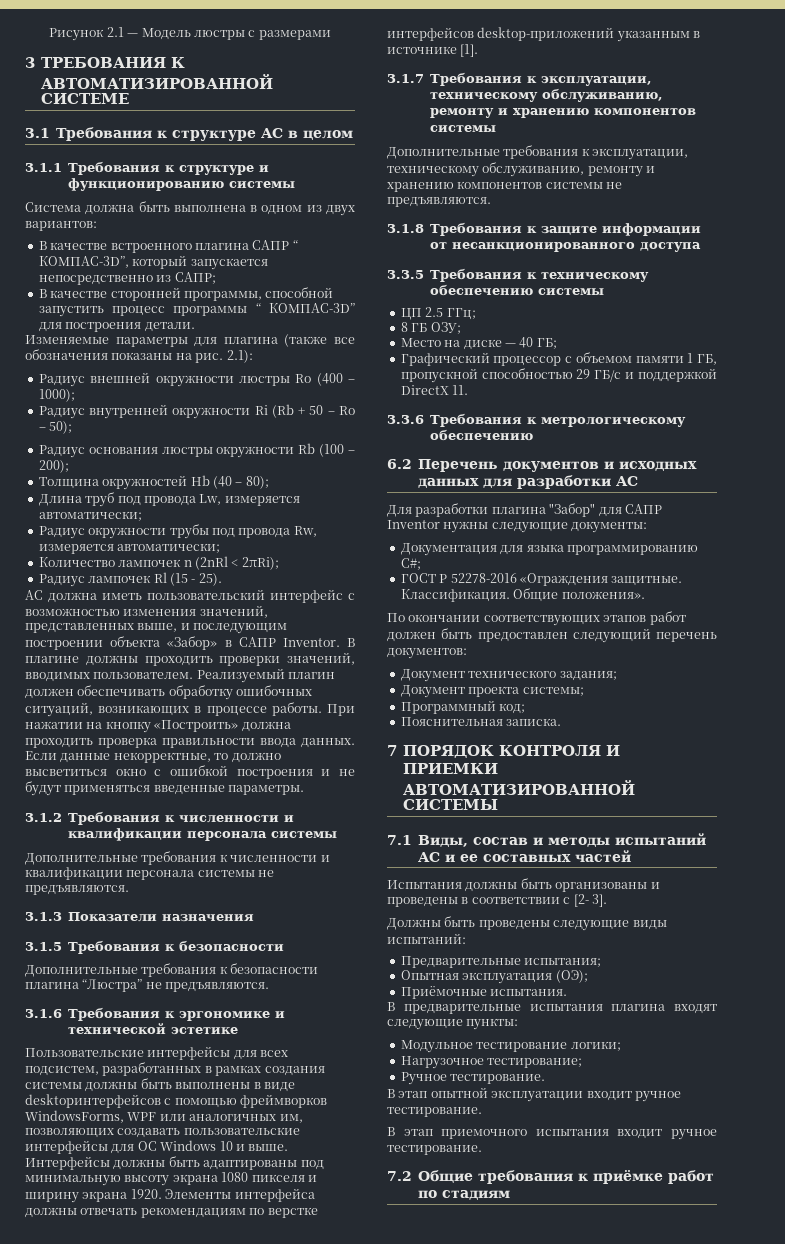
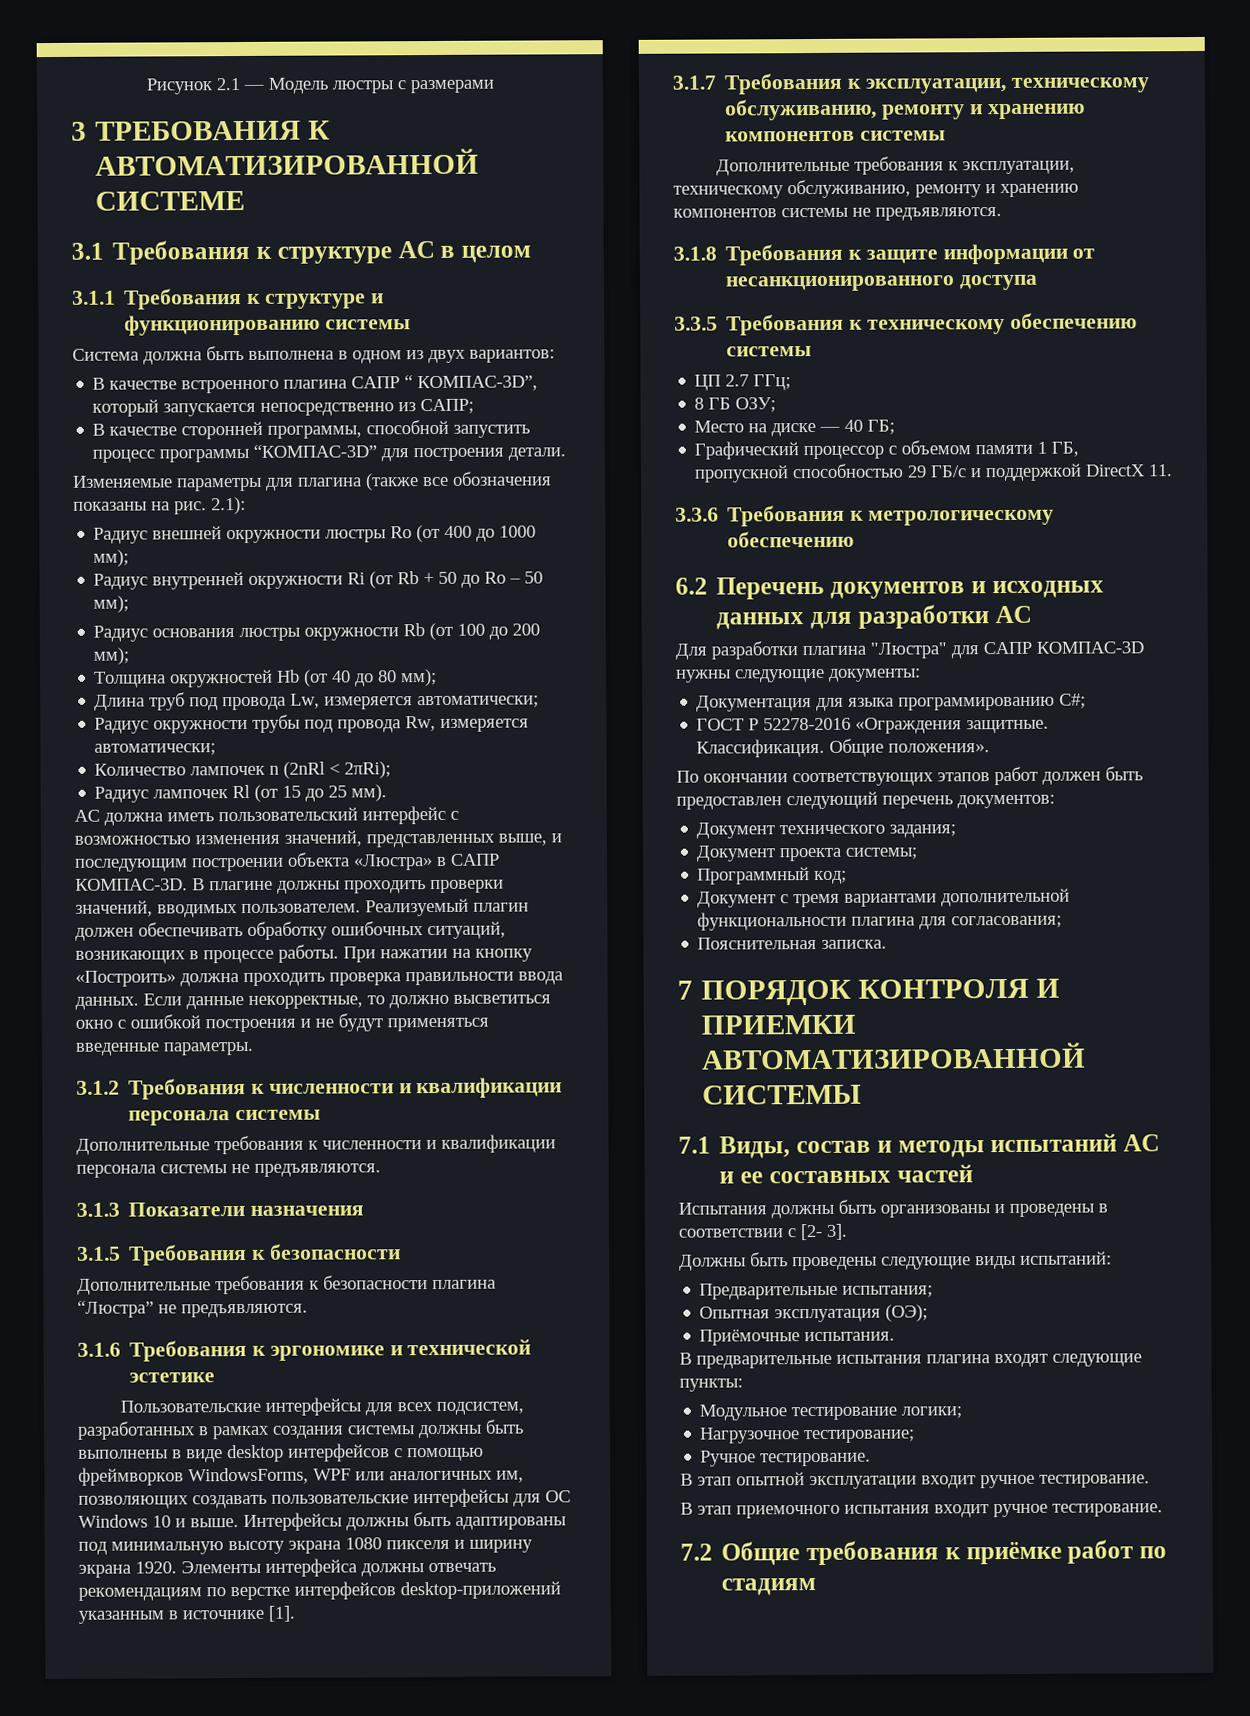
[255,303,355,313] “ КОМПАС-3D” -> [253,444,378,458] “КОМПАС-3D”
[316,373,355,386] [38,389,75,402] (400 – 1000); -> [416,524,537,543] [93,549,130,567] (от 400 до 1000 мм);
[271,404,294,418] (Rb -> [369,571,420,589] (от Rb
[327,411,335,415] – -> [461,574,481,588] до
[49,421,73,434] 50); -> [524,571,544,584] [93,595,130,613] 50 мм);
[319,444,355,457] [38,460,69,473] [38,475,269,490] (100 – 200); // Толщина окружностей Hb (40 – 80); -> [429,622,541,641] [93,647,130,665] [94,668,438,688] (от 100 до 200 мм); // Толщина окружностей Hb (от 40 до 80 мм);
[169,573,222,586] (15 - 25). -> [254,784,388,802] (от 15 до 25 мм).
[167,636,218,650] «Забор» -> [353,854,433,871] «Люстра»
[282,638,340,647] Inventor. -> [75,878,188,891] КОМПАС-3D.
[25,1094,161,1108] desktopинтерфейсов -> [227,1443,390,1463] desktop интерфейсов
[425,307,444,317] 2.5 -> [725,374,750,387] 2.7
[549,503,596,517] "Забор" -> [870,642,947,659] "Люстра"
[387,520,440,529] Inventor -> [1036,641,1144,654] КОМПАС-3D
(526, 708) none -> [697,888,1071,908] [697,911,1063,931] // Документ с тремя вариантами дополнительной функциональности плагина для согласования;

